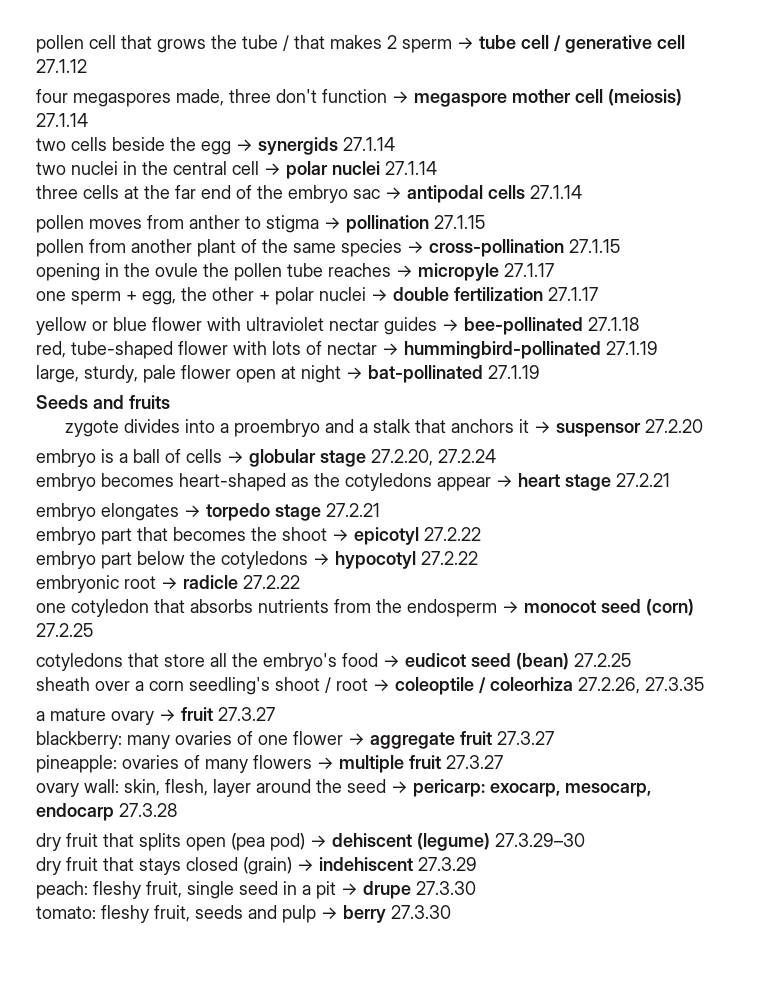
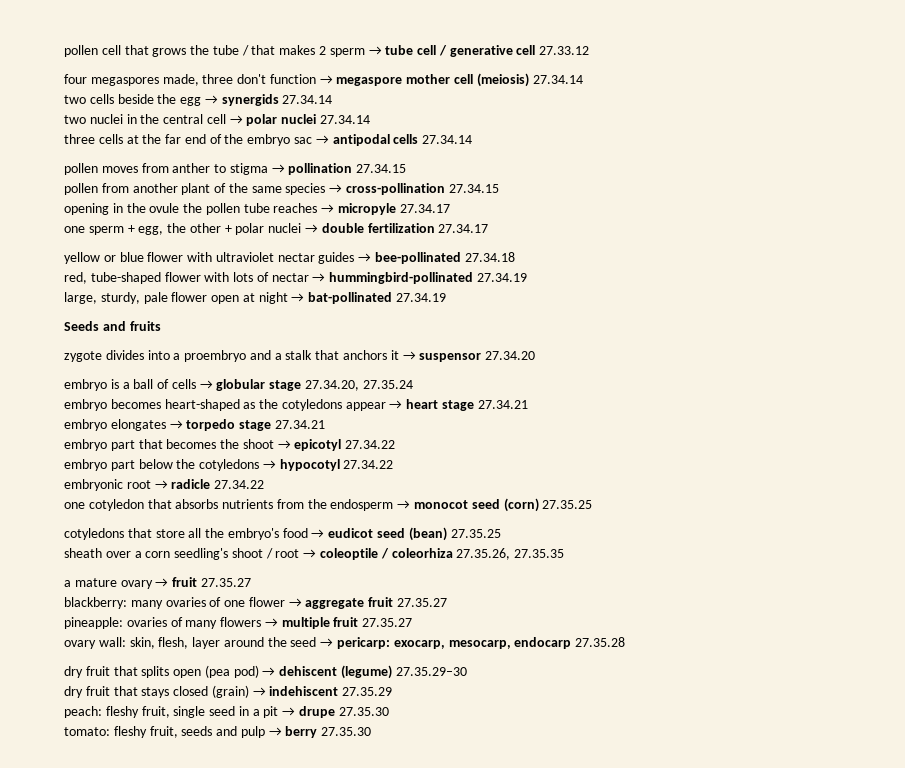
[36,59,87,73] 27.1.12 -> [539,46,590,55] 27.33.12
[36,113,88,127] 27.1.14 -> [532,75,583,84] 27.34.14
[343,137,395,151] 27.1.14 -> [282,95,333,104] 27.34.14
[385,161,437,175] 27.1.14 -> [320,115,371,124] 27.34.14
[530,185,582,199] 27.1.14 -> [422,135,473,144] 27.34.14
[434,215,485,229] 27.1.15 -> [356,164,407,173] 27.34.15
[569,239,620,253] 27.1.15 -> [448,184,499,193] 27.34.15
[504,263,554,277] 27.1.17 -> [399,204,450,213] 27.34.17
[548,287,598,301] 27.1.17 -> [438,224,489,233] 27.34.17
[588,317,639,331] 27.1.18 -> [464,252,515,262] 27.34.18
[606,341,658,355] 27.1.19 -> [477,273,528,282] 27.34.19
[488,365,540,379] 27.1.19 -> [396,293,447,302] 27.34.19
[644,419,703,433] 27.2.20 -> [485,351,536,360] 27.34.20
[371,449,496,466] 27.2.20, 27.2.24 -> [305,380,413,391] 27.34.20, 27.35.24
[616,473,670,487] 27.2.21 -> [477,400,528,409] 27.34.21
[326,503,380,517] 27.2.21 -> [274,420,325,429] 27.34.21
[424,527,481,541] 27.2.22 -> [345,440,396,449] 27.34.22
[421,551,478,565] 27.2.22 -> [343,460,394,469] 27.34.22
[243,575,300,589] 27.2.22 -> [214,480,265,489] 27.34.22
[36,623,93,637] 27.2.25 -> [542,500,593,509] 27.35.25
[574,653,631,667] 27.2.25 -> [450,529,501,538] 27.35.25
[578,677,704,694] 27.2.26, 27.3.35 -> [456,548,565,560] 27.35.26, 27.35.35
[218,707,275,721] 27.3.27 -> [200,578,251,587] 27.35.27
[497,731,554,745] 27.3.27 -> [397,598,448,607] 27.35.27
[446,755,503,769] 27.3.27 -> [362,618,413,627] 27.35.27
[119,803,177,817] 27.3.28 -> [575,637,626,647] 27.35.28
[495,833,585,847] 27.3.29–30 -> [395,667,467,676] 27.35.29–30
[418,857,477,871] 27.3.29 -> [342,687,393,696] 27.35.29
[416,881,476,895] 27.3.30 -> [338,707,389,716] 27.35.30
[391,905,451,919] 27.3.30 -> [321,727,372,736] 27.35.30

